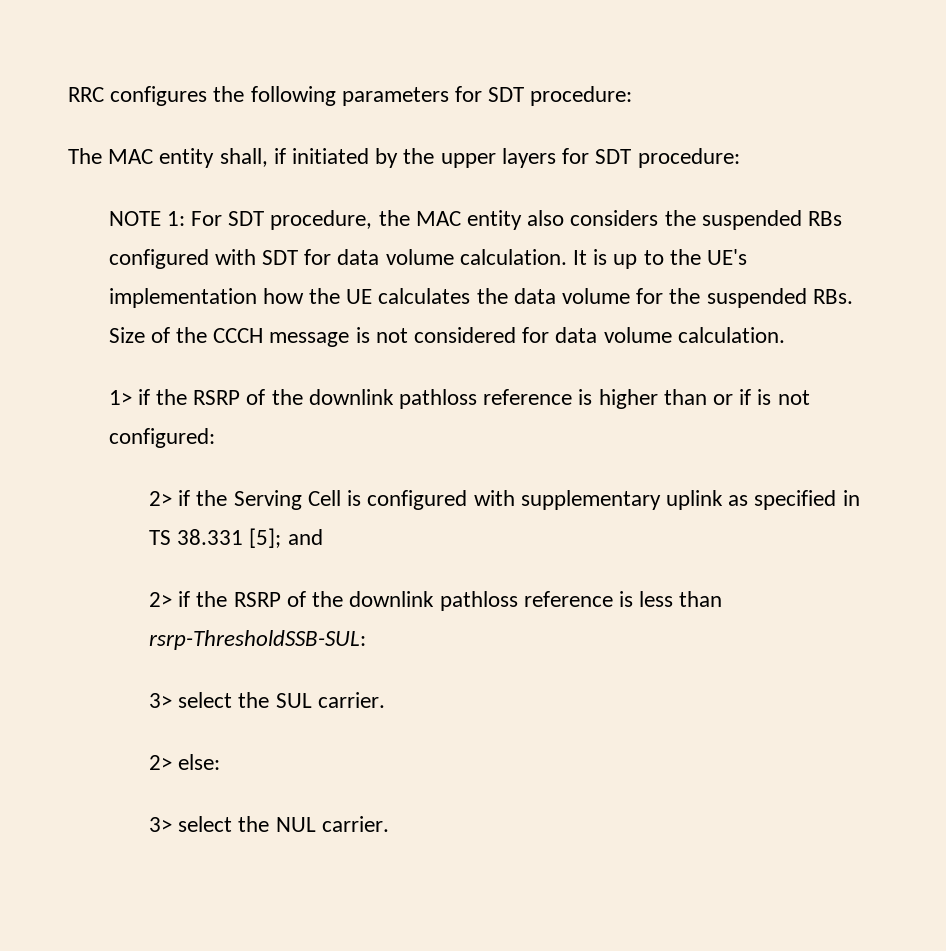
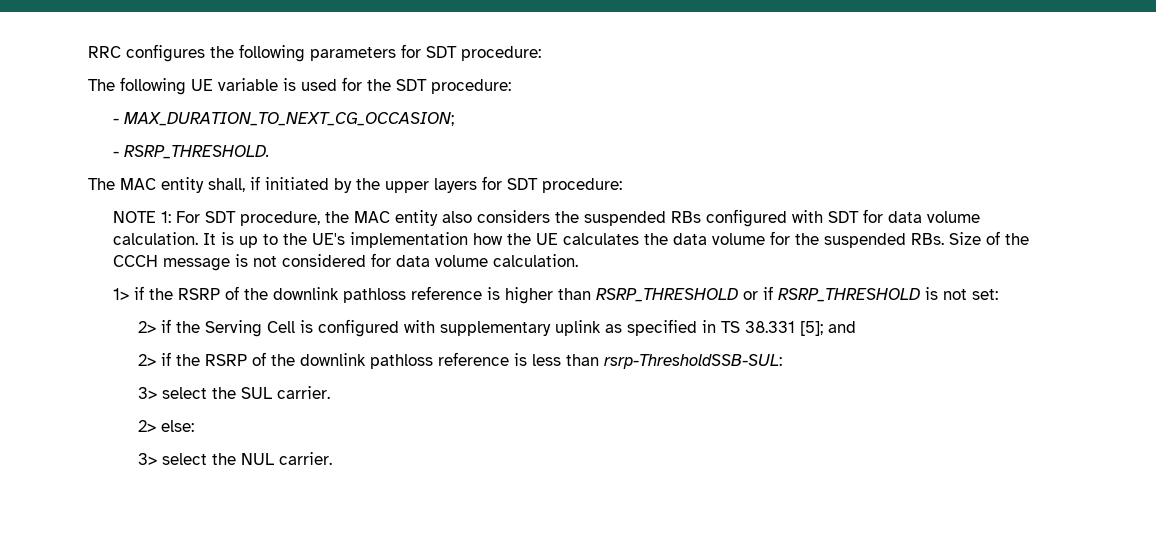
(633, 96) none -> [88,77,511,95] [112,112,454,126] [112,145,270,159] // The following UE variable is used for the SDT procedure: // - MAX_DURATION_TO_NEXT_CG_OCCASION; // - RSRP_THRESHOLD.
(707, 397) none -> [595,288,739,302] RSRP_THRESHOLD
[757,389,810,405] [108,428,215,448] is not configured: -> [777,287,998,302] RSRP_THRESHOLD is not set:

